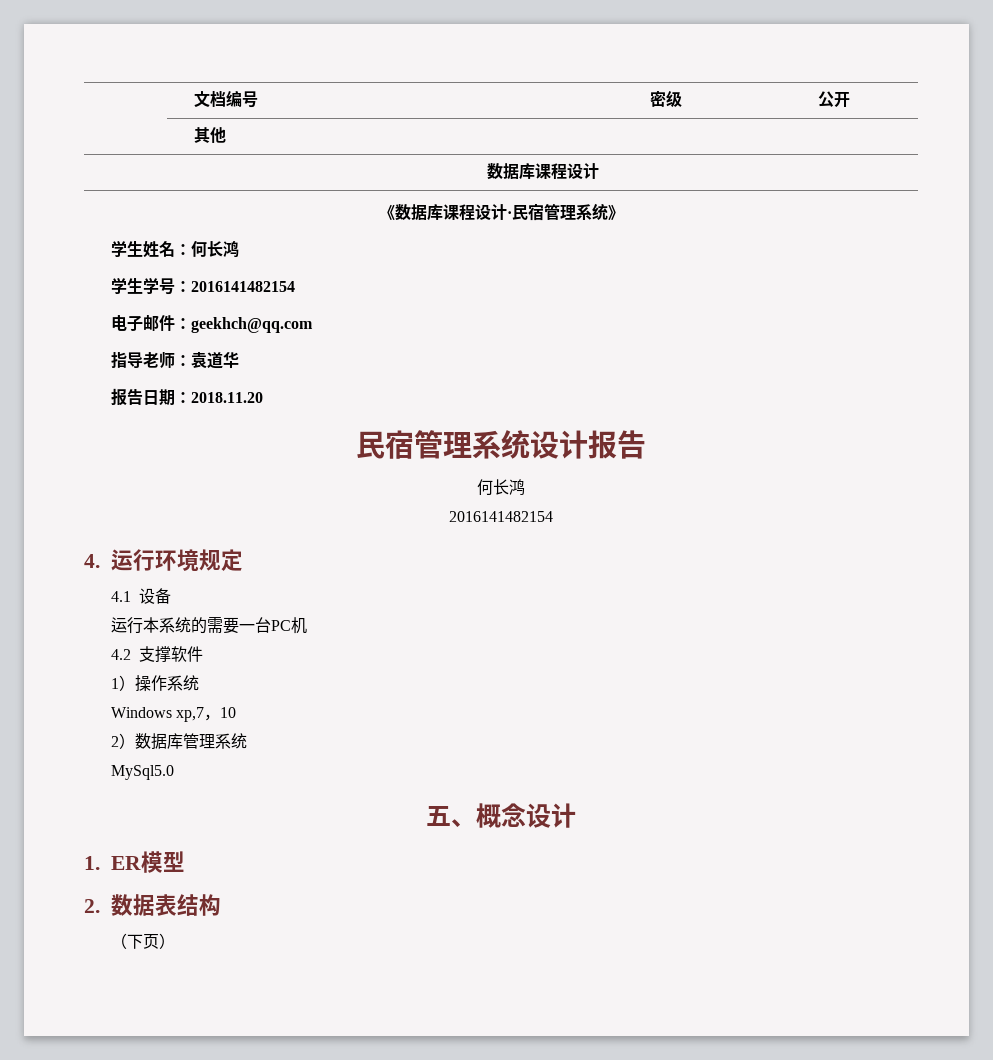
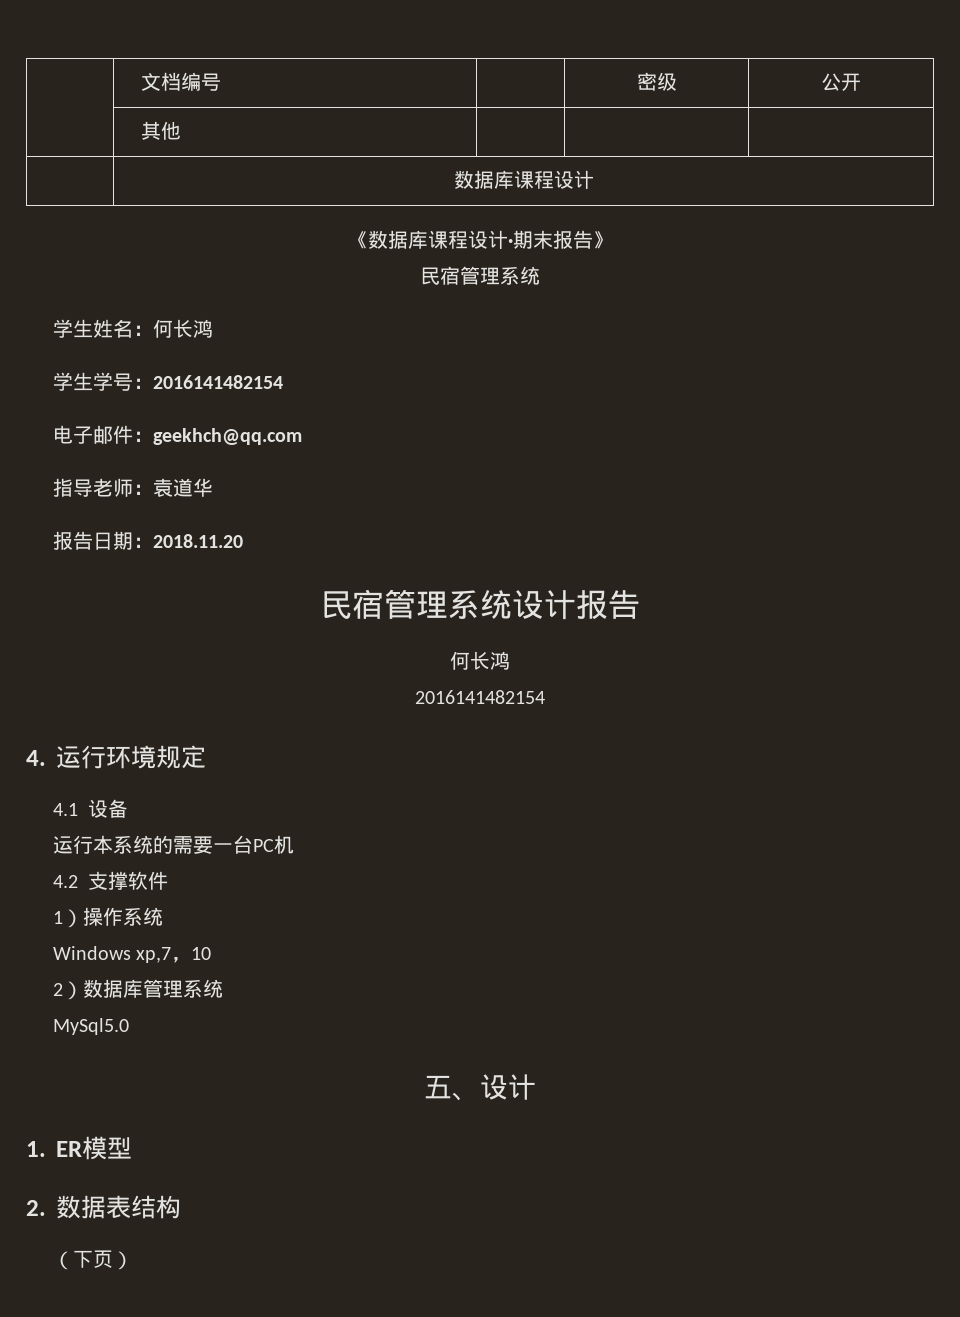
[511,203,624,221] 民宿管理系统》 -> [512,230,613,249] [420,266,540,285] 期末报告》 // 民宿管理系统
[476,803,526,828] 概念 -> (480, 1096) none

